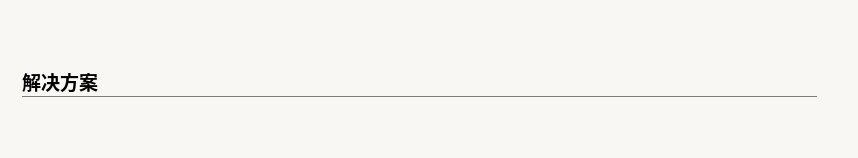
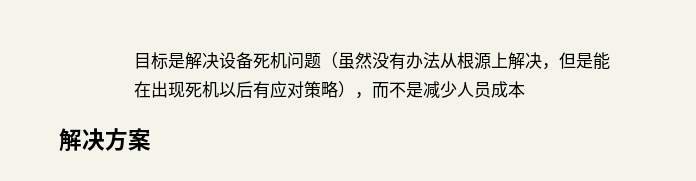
(22, 82) none -> [133,52,610,70] [133,81,525,99] 目标是解决设备死机问题（虽然没有办法从根源上解决，但是能在出现死机以后有应对策略），而不是减少人员成本 //

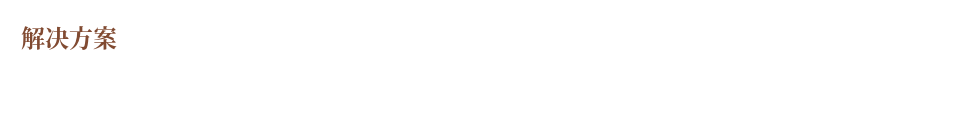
[133,52,610,70] [133,81,525,99] 目标是解决设备死机问题（虽然没有办法从根源上解决，但是能在出现死机以后有应对策略），而不是减少人员成本 // -> (21, 38) none

